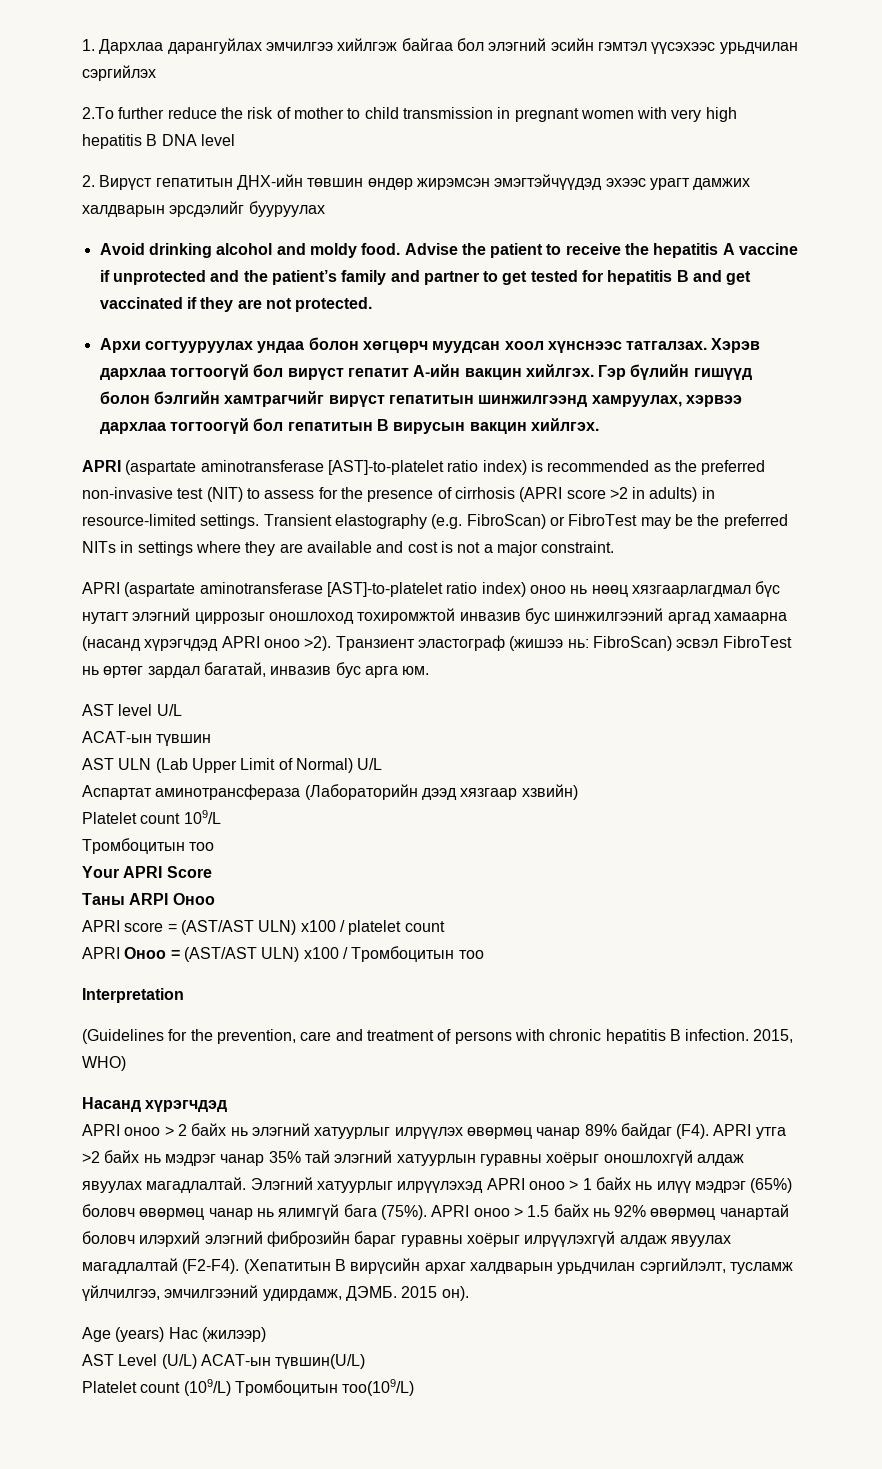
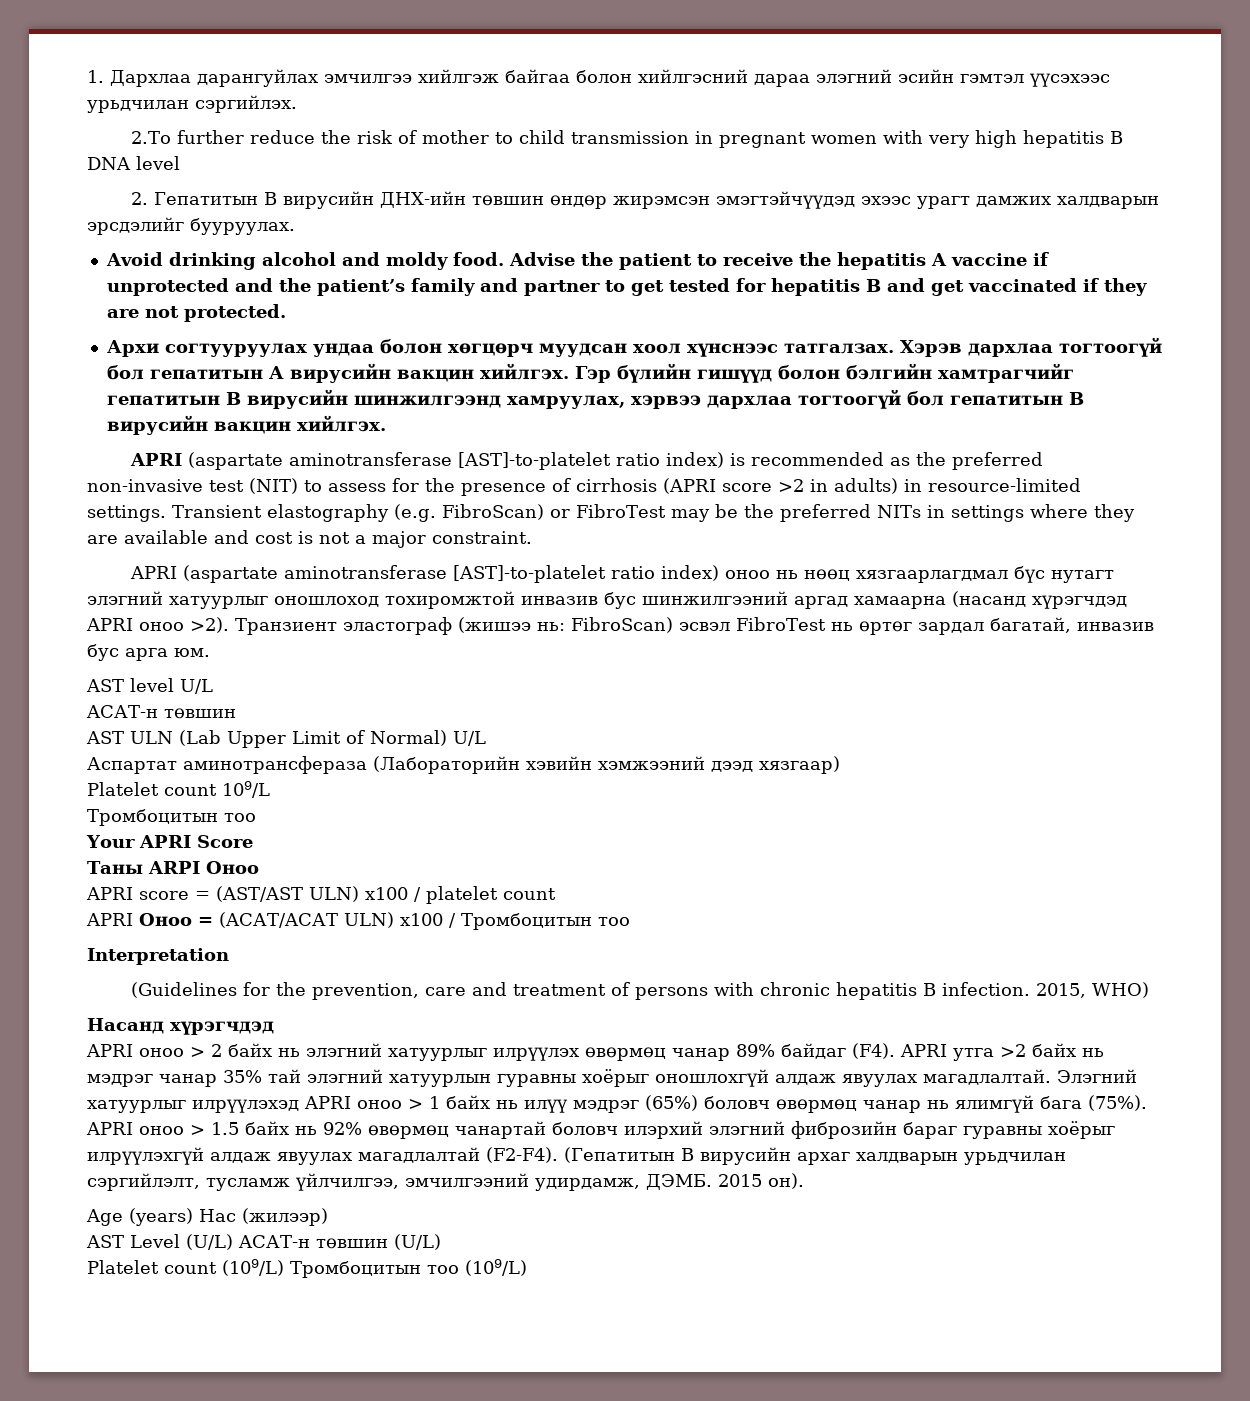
[456,38,484,51] бол -> [576,69,810,87] болон хийлгэсний дараа
[82,65,156,81] сэргийлэх -> [195,95,297,113] сэргийлэх.
[99,175,233,190] Вирүст гепатитын -> [154,191,375,209] Гепатитын В вирусийн
[248,201,325,217] бууруулах -> [190,218,295,235] бууруулах.
[287,364,461,380] вирүст гепатит А-ийн -> [149,363,391,383] гепатитын А вирусийн
[328,395,474,407] вирүст гепатитын -> [106,389,348,409] гепатитын В вирусийн
[393,422,466,434] вирусын -> [106,415,208,435] вирусийн
[194,612,265,624] циррозыг -> [169,596,268,609] хатуурлыг
[82,731,212,746] AСАТ-ын түвшин -> [86,705,236,719] AСАТ-н төвшин
[421,784,578,800] дээд хязгаар хзвийн) -> [526,756,840,774] хэвийн хэмжээний дээд хязгаар)
[183,947,257,962] (AST/AST -> [219,912,338,928] (AСАТ/AСАТ
[243,1258,421,1274] (Хепатитын В вирүсийн -> [564,1147,791,1165] (Гепатитын В вирусийн
[200,1354,366,1369] AСАТ-ын түвшин(U/L) -> [238,1234,441,1250] AСАТ-н төвшин (U/L)
[342,1379,415,1396] тоо(109/L) -> [427,1259,527,1276] тоо (109/L)

